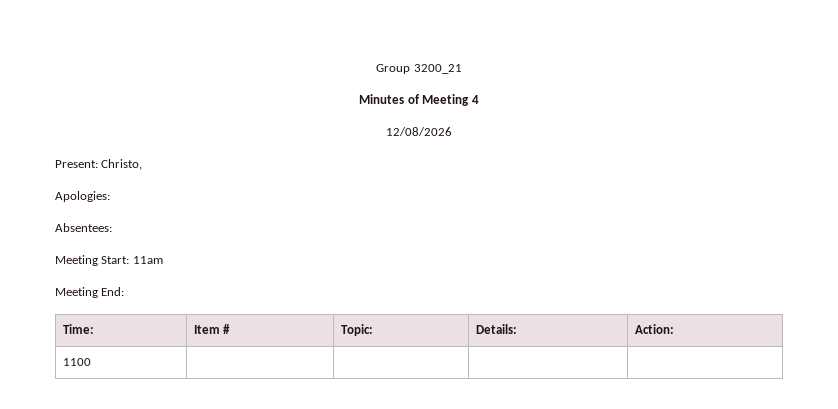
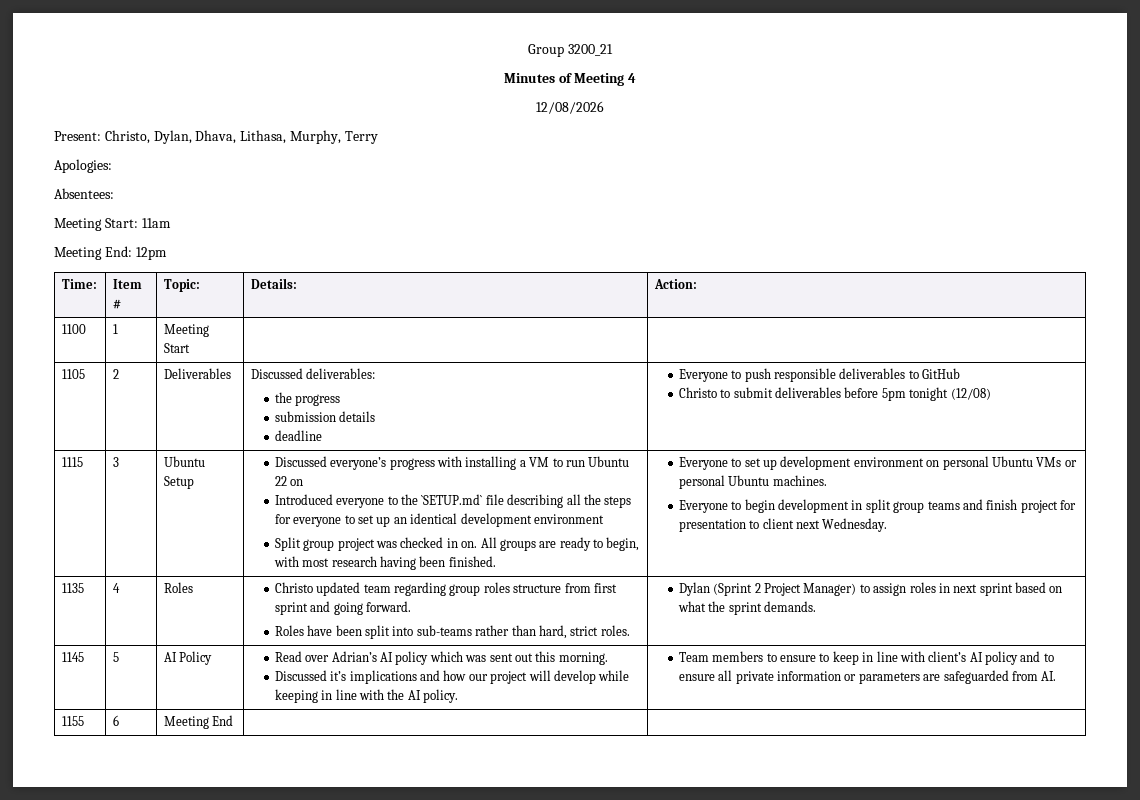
(143, 164) none -> [153,130,378,144] Dylan, Dhava, Lithasa, Murphy, Terry
(125, 291) none -> [135,247,167,260] 12pm
(91, 362) | -> [112,324,118,334] [163,324,209,337] [163,343,190,353] [61,369,85,379] [112,369,119,379] [163,368,231,379] [250,368,376,379] [274,392,341,406] [274,411,376,422] [274,430,322,441] [678,368,961,382] [678,387,991,401] [61,457,83,467] [112,457,119,467] [163,456,205,467] [163,476,194,489] [274,456,630,470] [274,476,304,486] [274,494,632,508] [274,513,604,527] [274,537,640,551] [273,556,496,570] [678,456,1077,470] [678,475,827,489] [678,499,1077,513] [678,518,888,532] [61,583,84,593] [112,583,120,593] [163,582,193,593] [274,582,617,596] [274,601,412,615] [274,625,630,639] [678,582,1063,596] [677,601,817,615] [61,652,84,662] [112,652,119,662] [163,651,213,665] [274,651,608,665] [274,670,630,684] [274,689,459,703] [678,651,1054,665] [678,670,1057,684] [61,716,84,726] [112,715,119,726] [163,715,234,729] 1 | Meeting Start | | // 1105 | 2 | Deliverables | Discussed deliverables: // the progress // submission details // deadline | Everyone to push responsible deliverables to GitHub // Christo to submit deliverables before 5pm tonight (12/08) // 1115 | 3 | Ubuntu Setup | Discussed everyone’s progress with installing a VM to run Ubuntu 22 on // Introduced everyone to the `SETUP.md` file describing all the steps for everyone to set up an identical development environment // Split group project was checked in on. All groups are ready to begin, with most research having been finished. | Everyone to set up development environment on personal Ubuntu VMs or personal Ubuntu machines. // Everyone to begin development in split group teams and finish project for presentation to client next Wednesday. // 1135 | 4 | Roles | Christo updated team regarding group roles structure from first sprint and going forward. // Roles have been split into sub-teams rather than hard, strict roles. | Dylan (Sprint 2 Project Manager) to assign roles in next sprint based on what the sprint demands. // 1145 | 5 | AI Policy | Read over Adrian’s AI policy which was sent out this morning. // Discussed it’s implications and how our project will develop while keeping in line with the AI policy. | Team members to ensure to keep in line with client’s AI policy and to ensure all private information or parameters are safeguarded from AI. // 1155 | 6 | Meeting End

